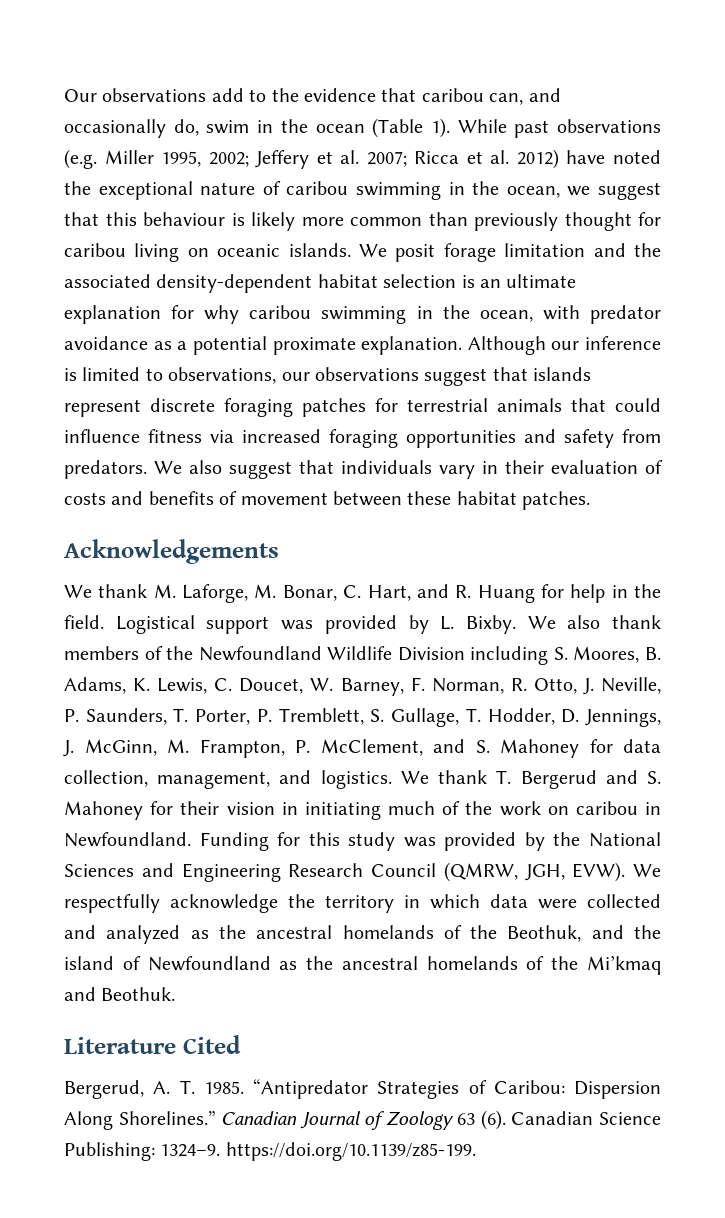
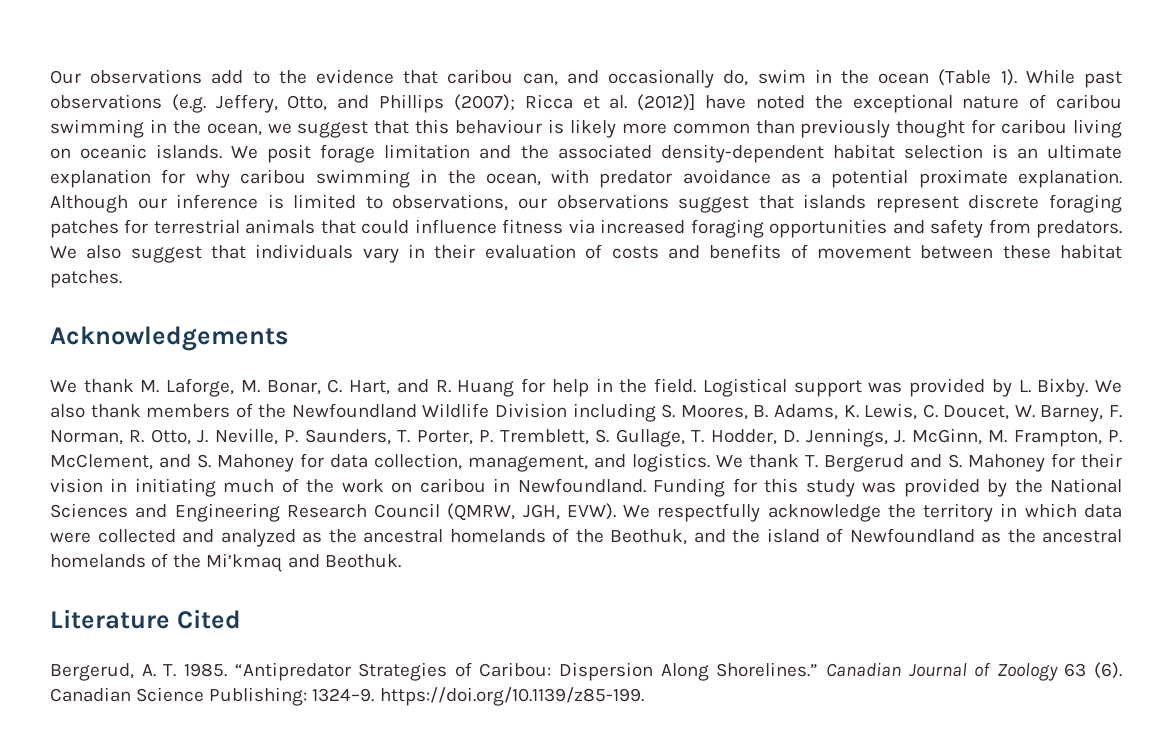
[104,150,407,169] Miller 1995, 2002; Jeffery et al. 2007; -> [215,94,515,113] Jeffery, Otto, and Phillips (2007);
[516,149,559,169] 2012) -> [637,94,696,111] (2012)]

